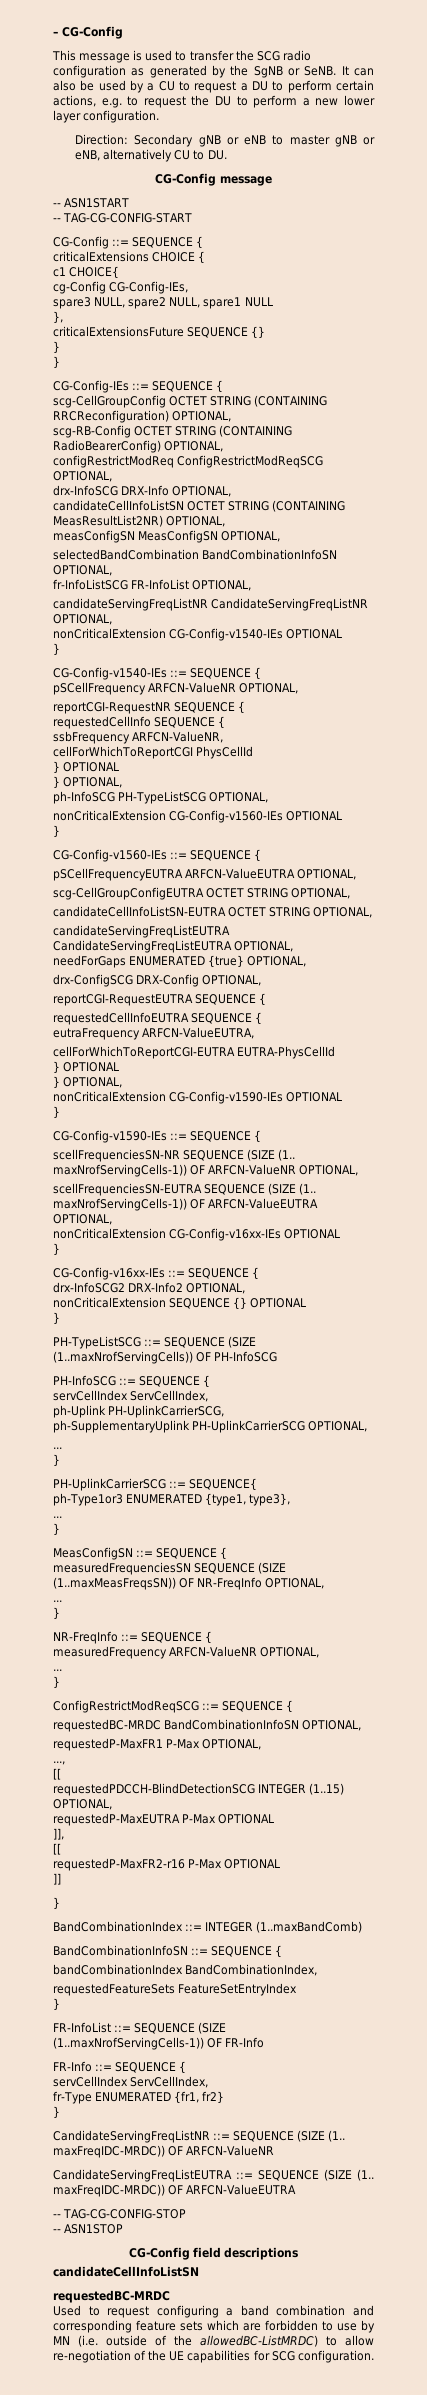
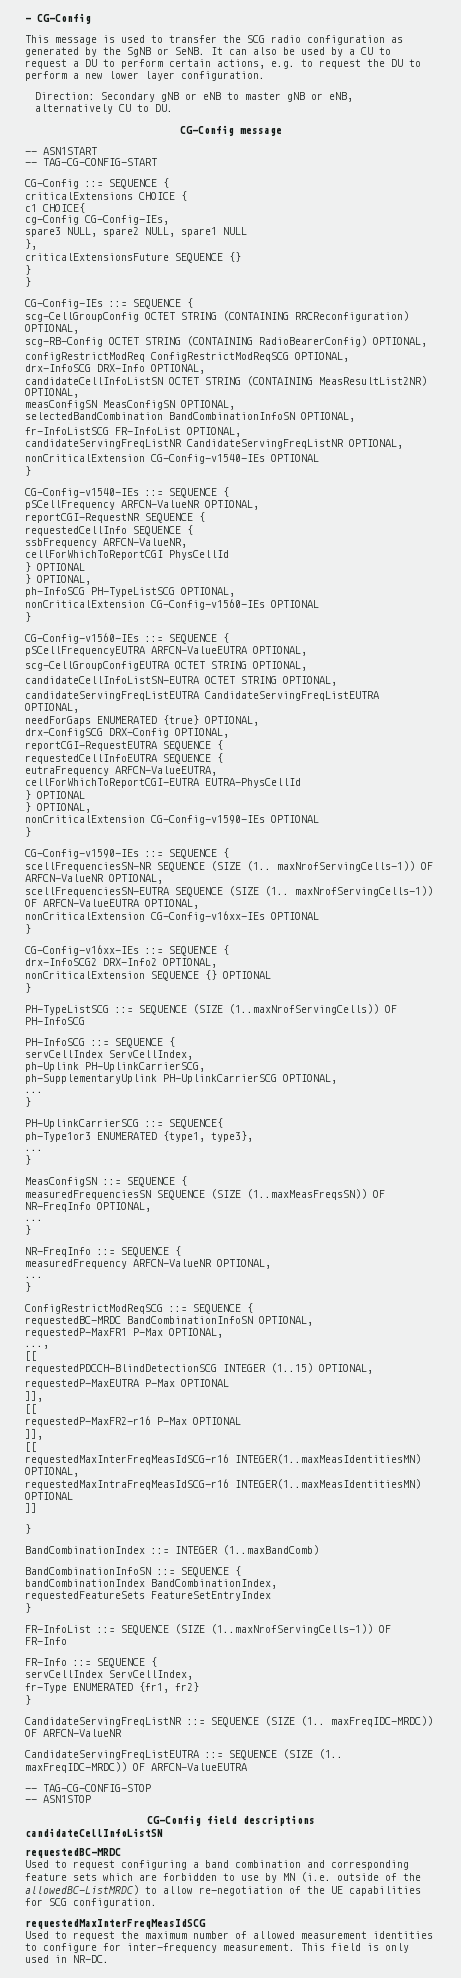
(281, 1864) none -> [25,1429,43,1440] [25,1442,37,1452] [25,1454,421,1465] [25,1467,79,1477] [25,1479,421,1490] [25,1492,73,1500] // ]], // [[ // requestedMaxInterFreqMeasIdSCG-r16 INTEGER(1..maxMeasIdentitiesMN) OPTIONAL, // requestedMaxIntraFreqMeasIdSCG-r16 INTEGER(1..maxMeasIdentitiesMN) OPTIONAL
(374, 2356) none -> [25,1919,206,1929] [25,1931,433,1941] [25,1943,409,1953] [25,1955,109,1963] // requestedMaxInterFreqMeasIdSCG // Used to request the maximum number of allowed measurement identities to configure for inter-frequency measurement. This field is only used in NR-DC.

